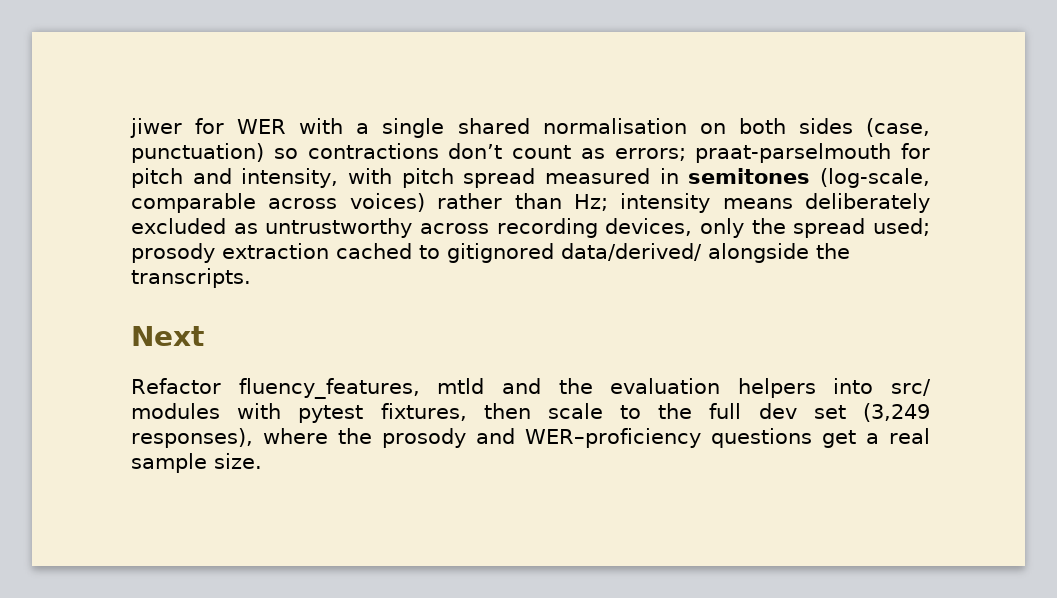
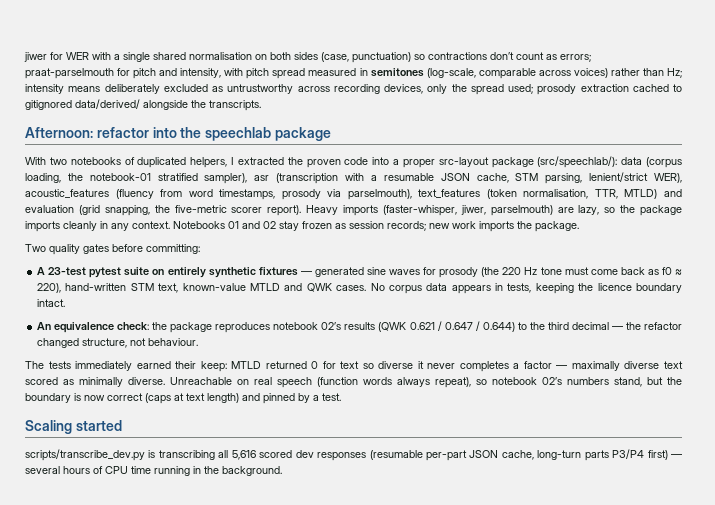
[131,326,204,346] [131,378,931,399] [131,403,930,423] [131,428,930,448] [131,453,262,473] Next // Refactor fluency_features, mtld and the evaluation helpers into src/ modules with pytest fixtures, then scale to the full dev set (3,249 responses), where the prosody and WER–proficiency questions get a real sample size. -> [25,127,331,141] [25,156,682,168] [25,172,683,184] [25,189,683,200] [25,205,682,216] [25,221,579,232] [25,244,200,255] [37,267,683,278] [37,283,682,294] [37,299,66,307] [37,321,682,333] [37,338,199,348] [25,361,683,372] [25,377,682,388] [25,393,341,404] [25,420,122,434] [25,449,682,461] [25,466,282,476] Afternoon: refactor into the speechlab package // With two notebooks of duplicated helpers, I extracted the proven code into a proper src-layout package (src/speechlab/): data (corpus loading, the notebook-01 stratified sampler), asr (transcription with a resumable JSON cache, STM parsing, lenient/strict WER), acoustic_features (fluency from word timestamps, prosody via parselmouth), text_features (token normalisation, TTR, MTLD) and evaluation (grid snapping, the five-metric scorer report). Heavy imports (faster-whisper, jiwer, parselmouth) are lazy, so the package imports cleanly in any context. Notebooks 01 and 02 stay frozen as session records; new work imports the package. // Two quality gates before committing: // A 23-test pytest suite on entirely synthetic fixtures — generated sine waves for prosody (the 220 Hz tone must come back as f0 ≈ 220), hand-written STM text, known-value MTLD and QWK cases. No corpus data appears in tests, keeping the licence boundary intact. // An equivalence check: the package reproduces notebook 02’s results (QWK 0.621 / 0.647 / 0.644) to the third decimal — the refactor changed structure, not behaviour. // The tests immediately earned their keep: MTLD returned 0 for text so diverse it never completes a factor — maximally diverse text scored as minimally diverse. Unreachable on real speech (function words always repeat), so notebook 02’s numbers stand, but the boundary is now correct (caps at text length) and pinned by a test. // Scaling started // scripts/transcribe_dev.py is transcribing all 5,616 scored dev responses (resumable per-part JSON cache, long-turn parts P3/P4 first) — several hours of CPU time running in the background.

